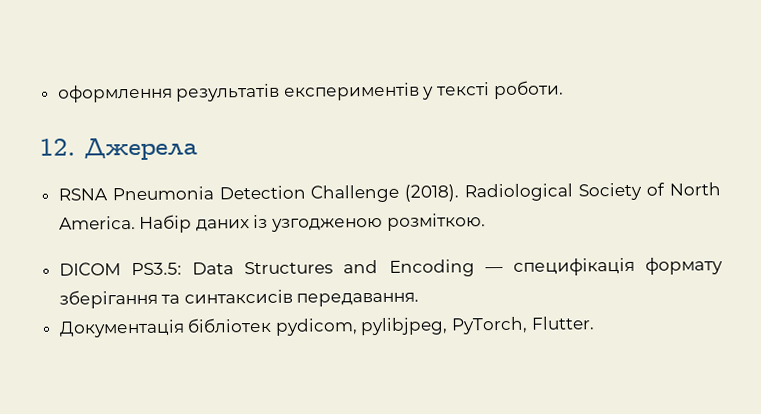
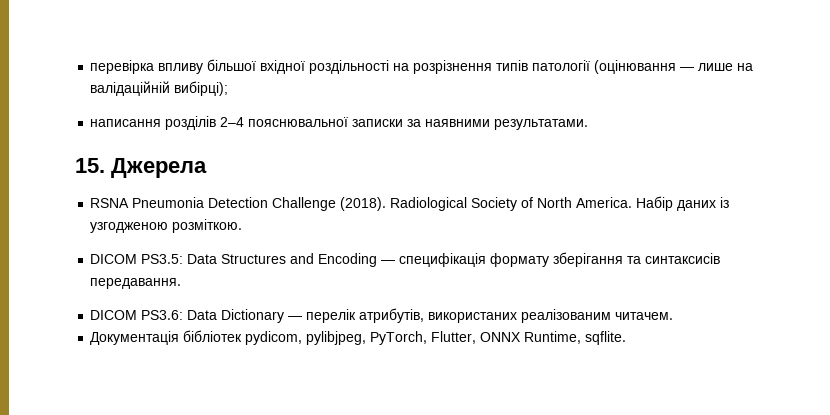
[56,80,564,103] [39,138,76,156] оформлення результатів експериментів у тексті роботи. // 12. -> [90,59,754,74] [90,81,229,96] [90,116,589,130] [75,158,105,173] перевірка впливу більшої вхідної роздільності на розрізнення типів патології (оцінювання — лише на валідаційній вибірці); // написання розділів 2–4 пояснювальної записки за наявними результатами. // 15.
(420, 299) none -> [90,308,674,323] // DICOM PS3.6: Data Dictionary — перелік атрибутів, використаних реалізованим читачем.
[530,316,595,330] Flutter. -> [431,331,627,345] Flutter, ONNX Runtime, sqflite.

